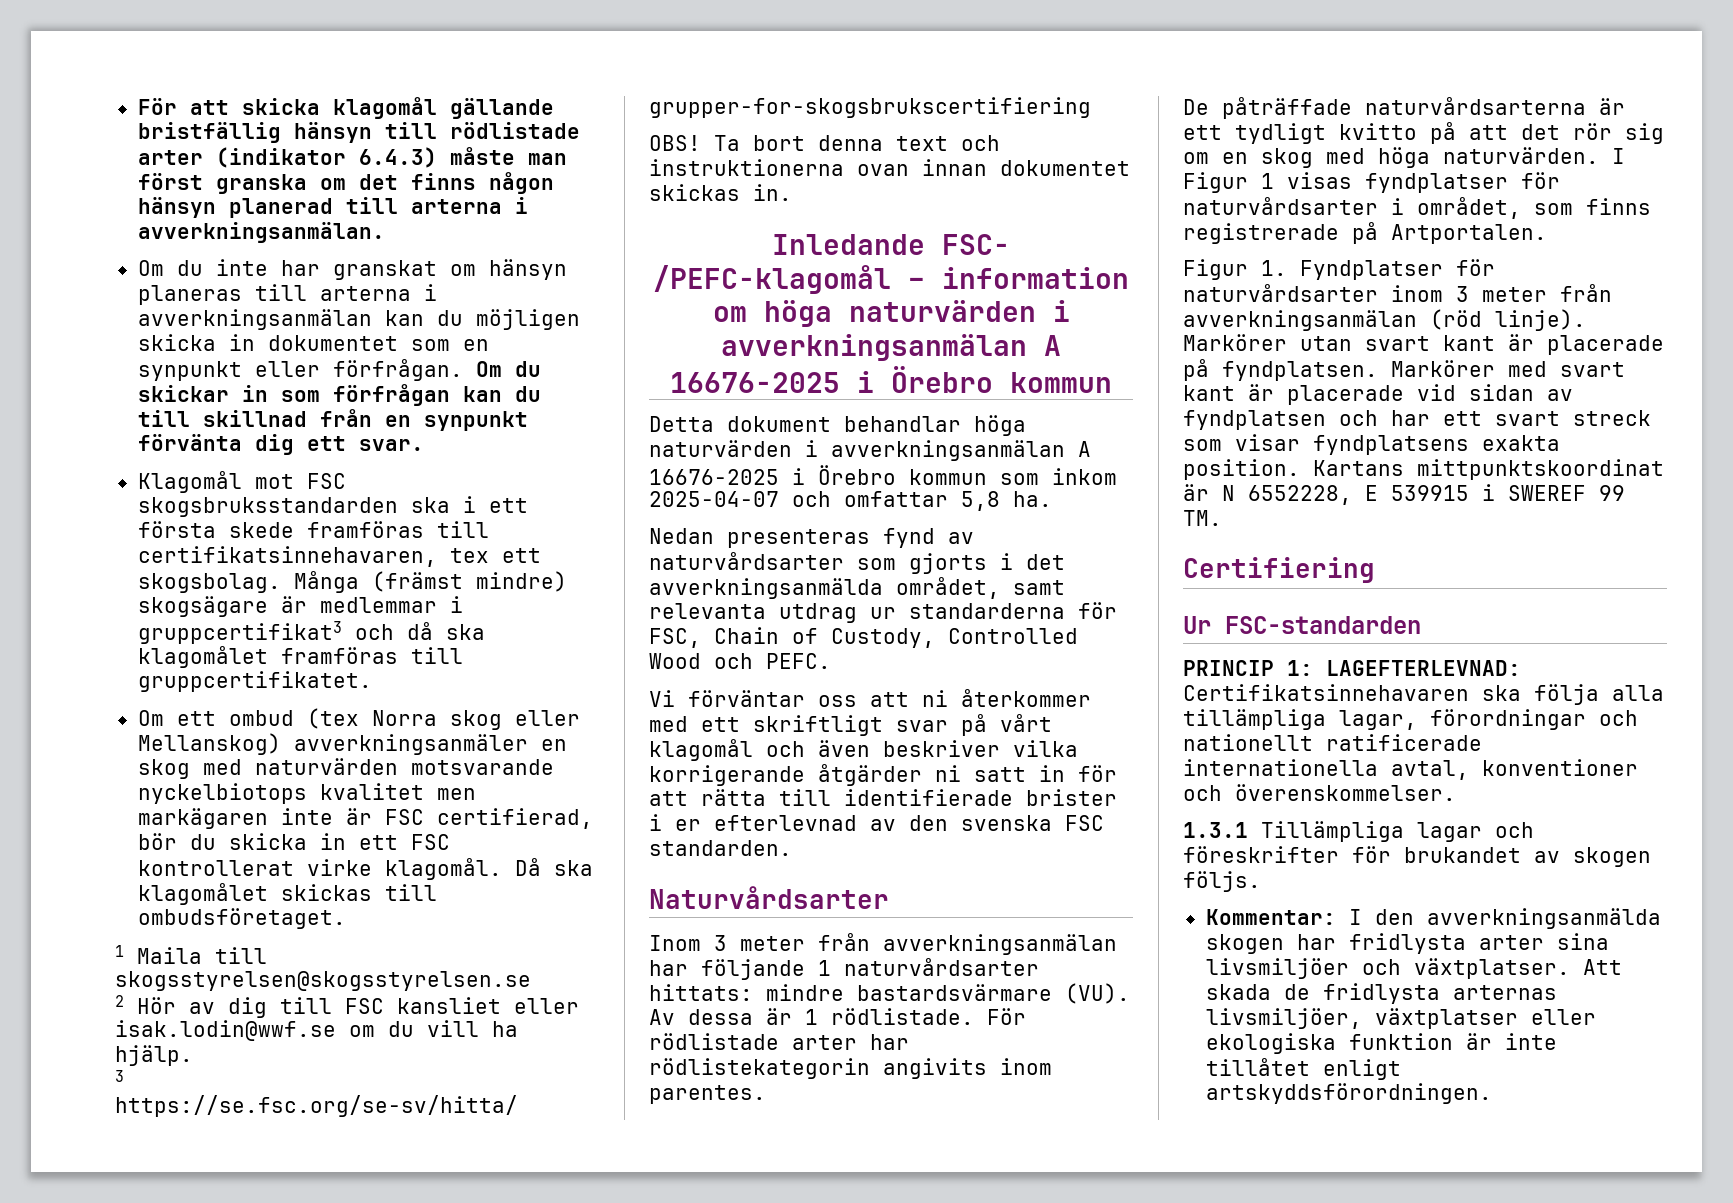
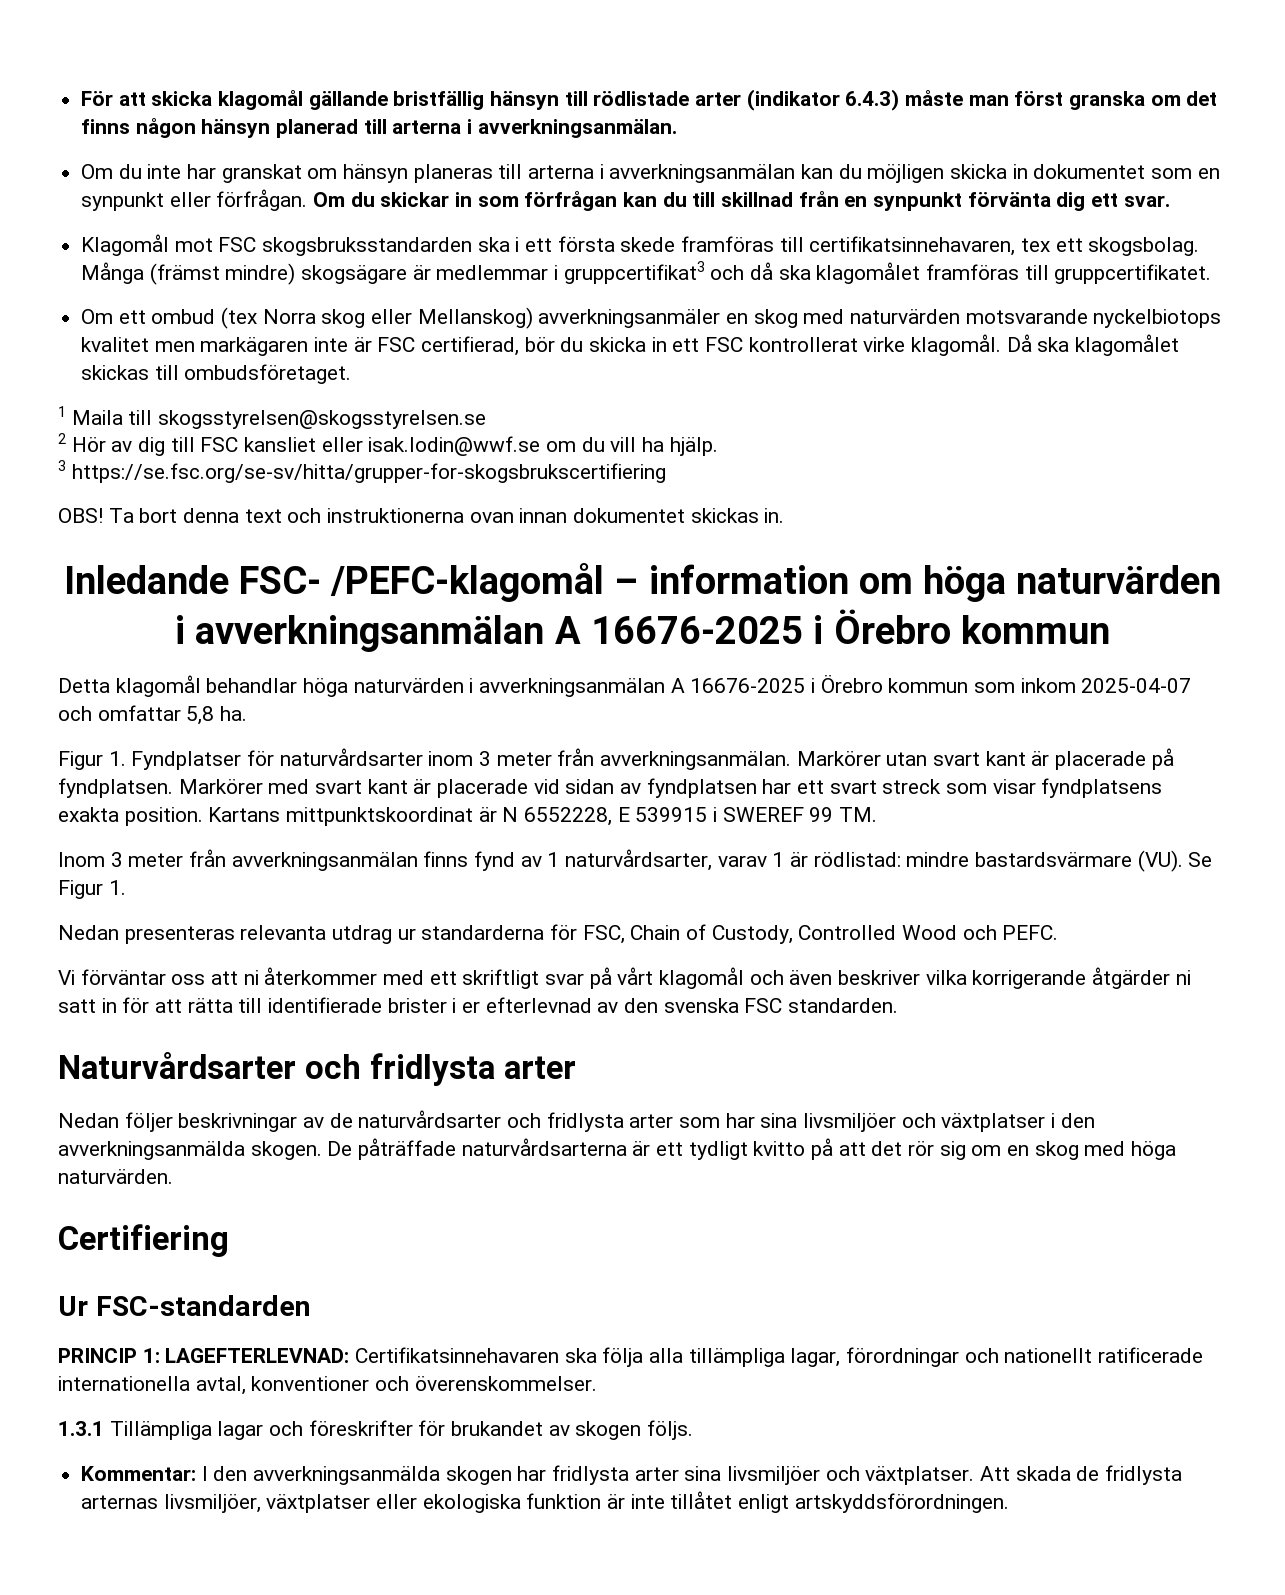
[727,416,831,432] dokument -> [115,675,201,697] klagomål
[649,528,974,548] [649,552,1065,574] [649,577,1065,599] Nedan presenteras fynd av naturvårdsarter som gjorts i det avverkningsanmälda området, samt -> [58,748,1174,770] [58,778,1163,798] [58,807,878,826] [58,849,1213,872] [58,880,126,899] [58,925,235,944] Figur 1. Fyndplatser för naturvårdsarter inom 3 meter från avverkningsanmälan. Markörer utan svart kant är placerade på fyndplatsen. Markörer med svart kant är placerade vid sidan av fyndplatsen har ett svart streck som visar fyndplatsens exakta position. Kartans mittpunktskoordinat är N 6552228, E 539915 i SWEREF 99 TM. // Inom 3 meter från avverkningsanmälan finns fynd av 1 naturvårdsarter, varav 1 är rödlistad: mindre bastardsvärmare (VU). Se Figur 1. // Nedan presenteras
[649,933,1117,955] [649,958,1039,980] [649,983,1130,1004] [649,1008,1026,1025] [649,1033,909,1050] [649,1058,1052,1079] [649,1085,766,1104] // Inom 3 meter från avverkningsanmälan har följande 1 naturvårdsarter hittats: mindre bastardsvärmare (VU). Av dessa är 1 rödlistade. För rödlistade arter har rödlistekategorin angivits inom parentes. // -> [304,1053,576,1086] [58,1110,1095,1132] [58,1141,322,1160] och fridlysta arter // Nedan följer beskrivningar av de naturvårdsarter och fridlysta arter som har sina livsmiljöer och växtplatser i den avverkningsanmälda skogen.
[1612,148,1625,164] [1183,172,1560,193] [1183,197,1651,219] [1183,222,1547,244] [1183,259,1495,280] [1183,284,1612,302] [1183,309,1586,331] [1183,334,1664,355] [1183,359,1625,381] [1183,384,1573,405] [1183,410,1651,430] [1183,434,1560,455] [1183,459,1664,480] [1183,484,1625,505] [1183,510,1222,526] I Figur 1 visas fyndplatser för naturvårdsarter i området, som finns registrerade på Artportalen. // Figur 1. Fyndplatser för naturvårdsarter inom 3 meter från avverkningsanmälan (röd linje). Markörer utan svart kant är placerade på fyndplatsen. Markörer med svart kant är placerade vid sidan av fyndplatsen och har ett svart streck som visar fyndplatsens exakta position. Kartans mittpunktskoordinat är N 6552228, E 539915 i SWEREF 99 TM. -> (173, 1176) none

